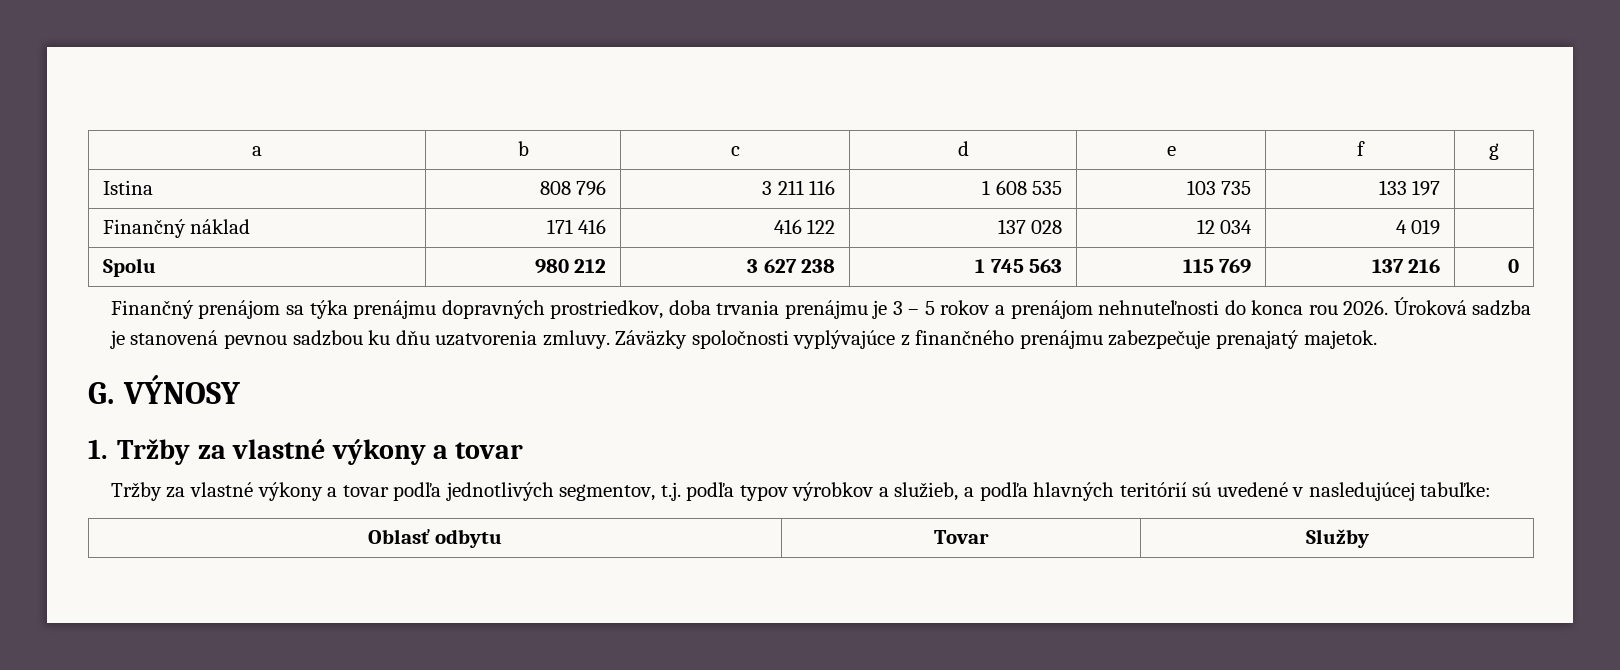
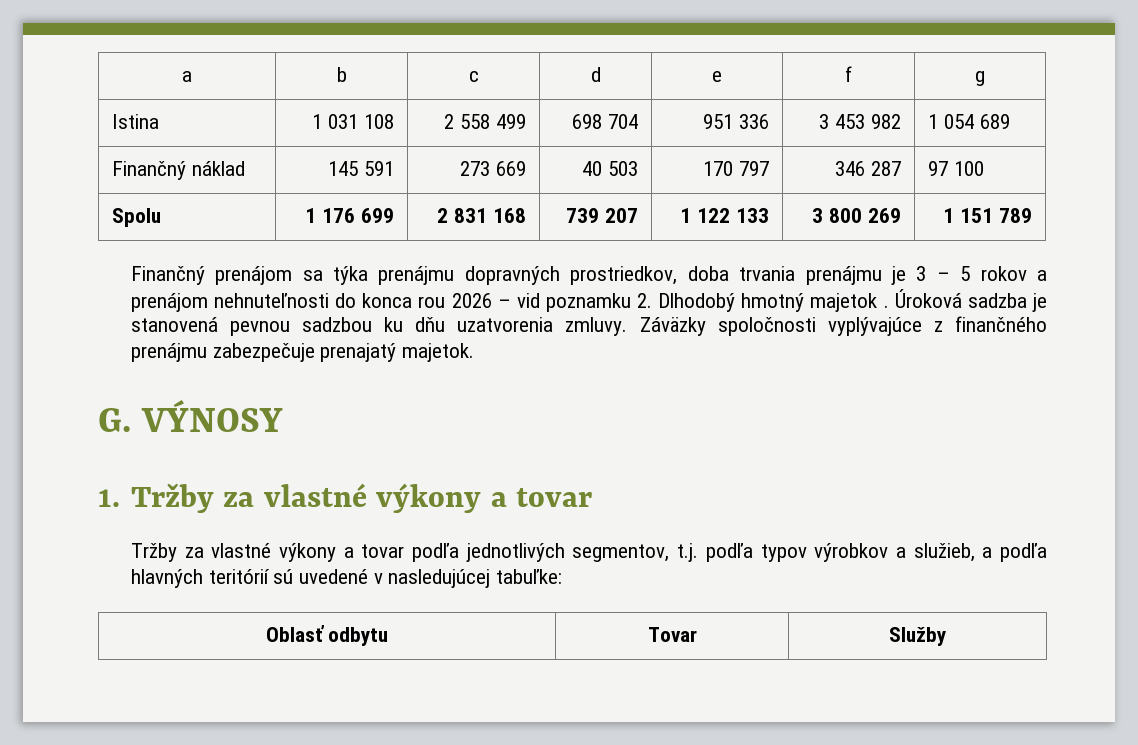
[539,180,607,196] [762,180,836,195] [982,180,1063,195] [1186,180,1252,195] [1378,180,1441,196] [102,219,251,238] [546,219,607,234] [773,219,836,234] [997,219,1063,234] [1196,219,1253,234] [1395,219,1441,235] [102,258,156,277] [534,259,607,274] [747,259,836,273] [975,259,1063,273] [1182,259,1252,274] [1371,259,1441,273] [1508,259,1520,273] 808 796 | 3 211 116 | 1 608 535 | 103 735 | 133 197 | // Finančný náklad | 171 416 | 416 122 | 137 028 | 12 034 | 4 019 | // Spolu | 980 212 | 3 627 238 | 1 745 563 | 115 769 | 137 216 | 0 -> [312,114,394,129] [444,114,526,129] [572,114,638,129] [703,114,769,129] [819,114,901,129] [928,114,1010,129] [112,161,245,180] [328,161,394,176] [460,161,526,176] [582,161,638,176] [703,161,769,176] [835,161,901,176] [928,161,984,176] [112,208,162,227] [305,208,394,223] [437,208,526,223] [566,208,638,223] [680,208,769,223] [812,208,901,223] [943,208,1032,223] 1 031 108 | 2 558 499 | 698 704 | 951 336 | 3 453 982 | 1 054 689 // Finančný náklad | 145 591 | 273 669 | 40 503 | 170 797 | 346 287 | 97 100 // Spolu | 1 176 699 | 2 831 168 | 739 207 | 1 122 133 | 3 800 269 | 1 151 789
[1343,300,1389,315] 2026. -> [451,293,889,312] 2026 – vid poznamku 2. Dlhodobý hmotný majetok .

